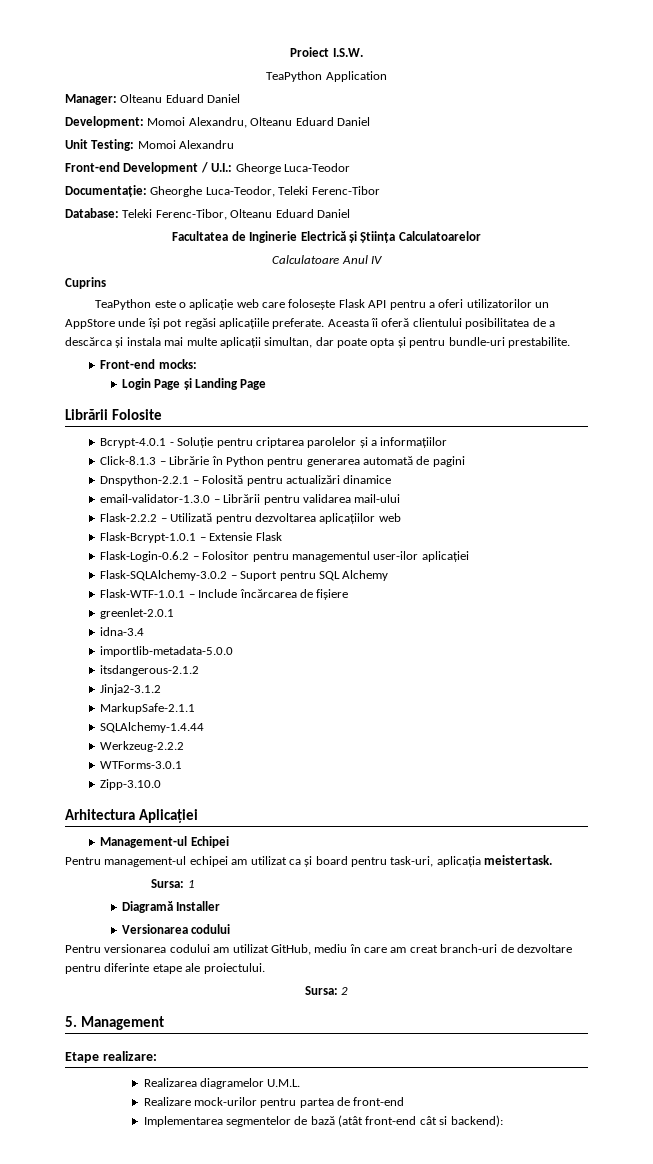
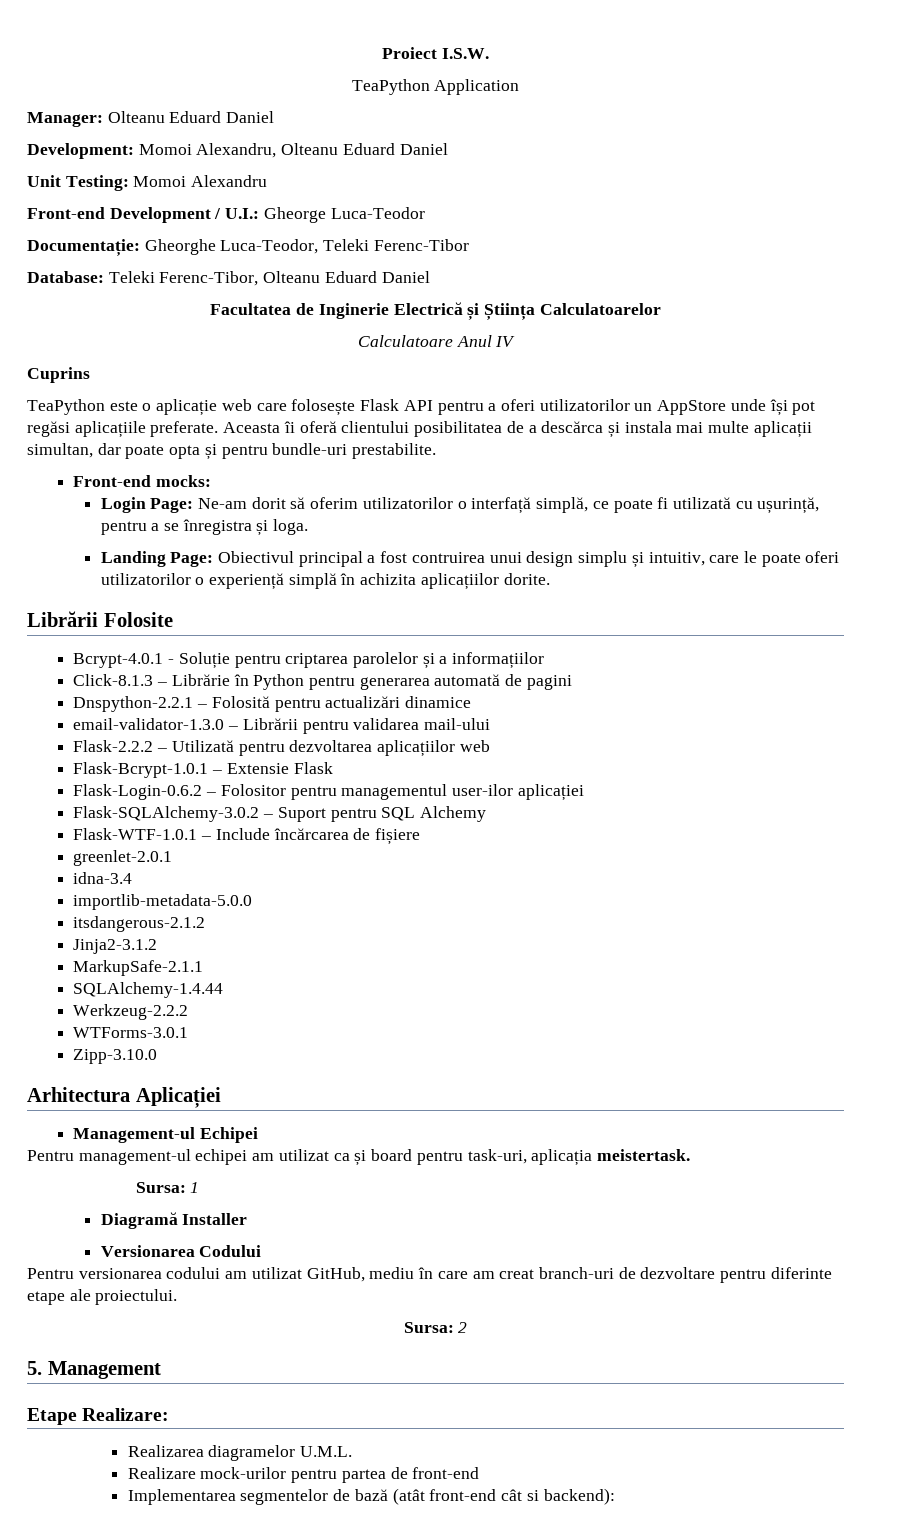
[154,378,267,390] Page și Landing Page -> [150,497,820,514] [100,519,309,536] [100,551,840,568] [100,573,550,590] Page: Ne-am dorit să oferim utilizatorilor o interfață simplă, ce poate fi utilizată cu ușurință, pentru a se înregistra și loga. // Landing Page: Obiectivul principal a fost contruirea unui design simplu și intuitiv, care le poate oferi utilizatorilor o experiență simplă în achizita aplicațiilor dorite.
[191,924,231,934] codului -> [199,1245,262,1257] Codului
[102,1051,157,1061] realizare: -> [82,1408,170,1421] Realizare:

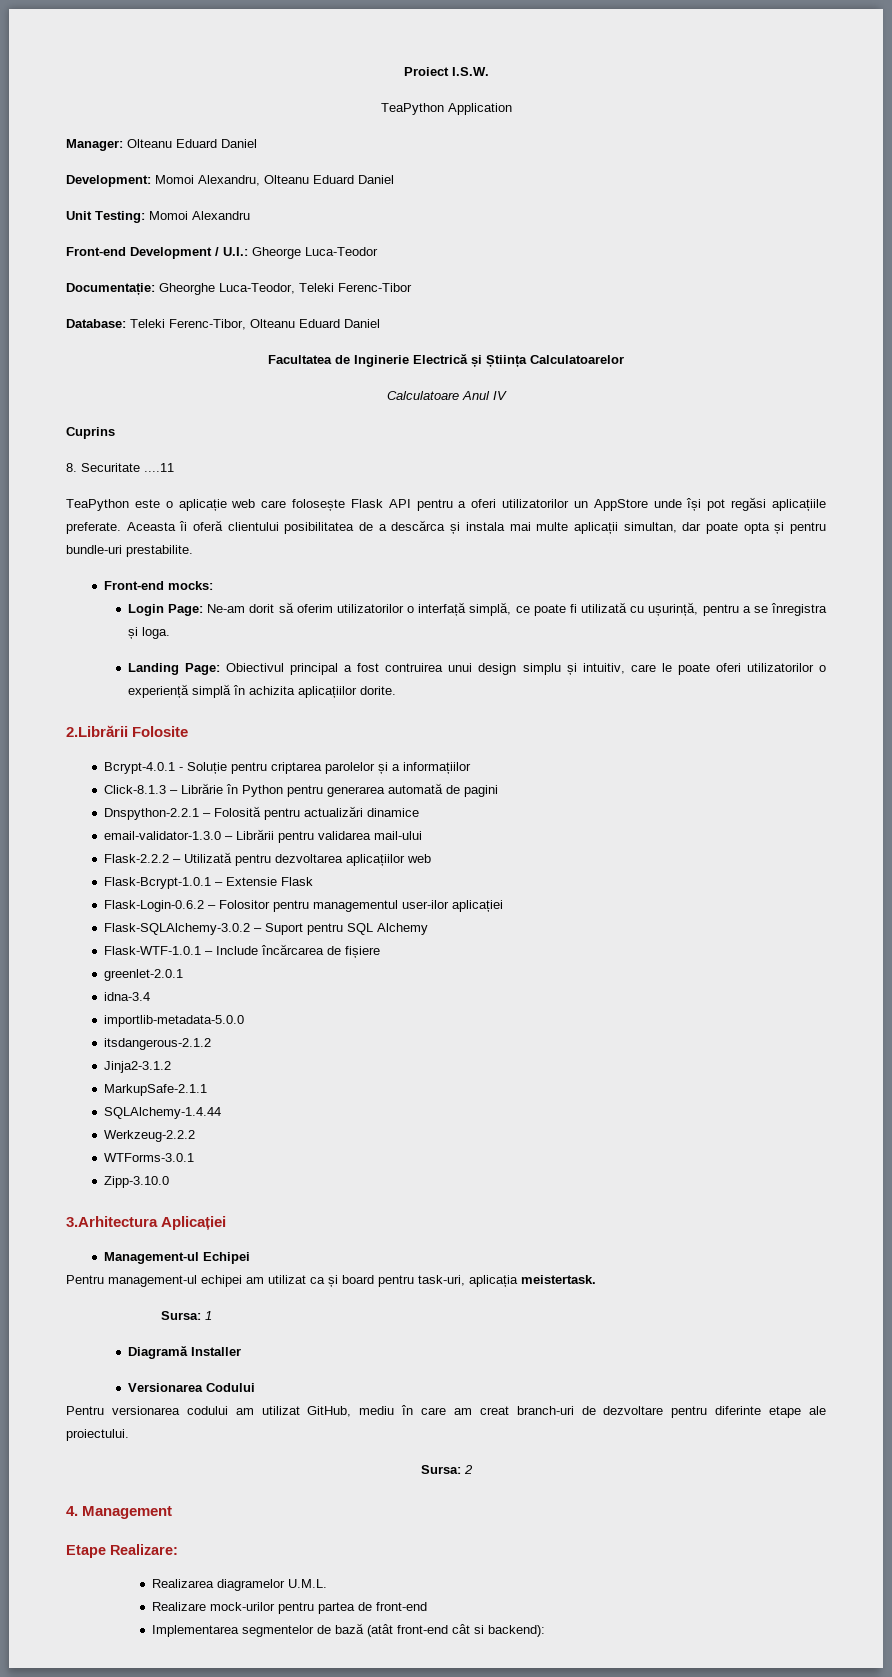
(90, 375) none -> [66,463,174,472] // 8. Securitate ....11
[27,611,98,627] Librării -> [66,725,128,737] 2.Librării
[27,1087,130,1102] Arhitectura -> [66,1216,158,1227] 3.Arhitectura
[27,1361,42,1375] 5. -> [66,1506,78,1516] 4.

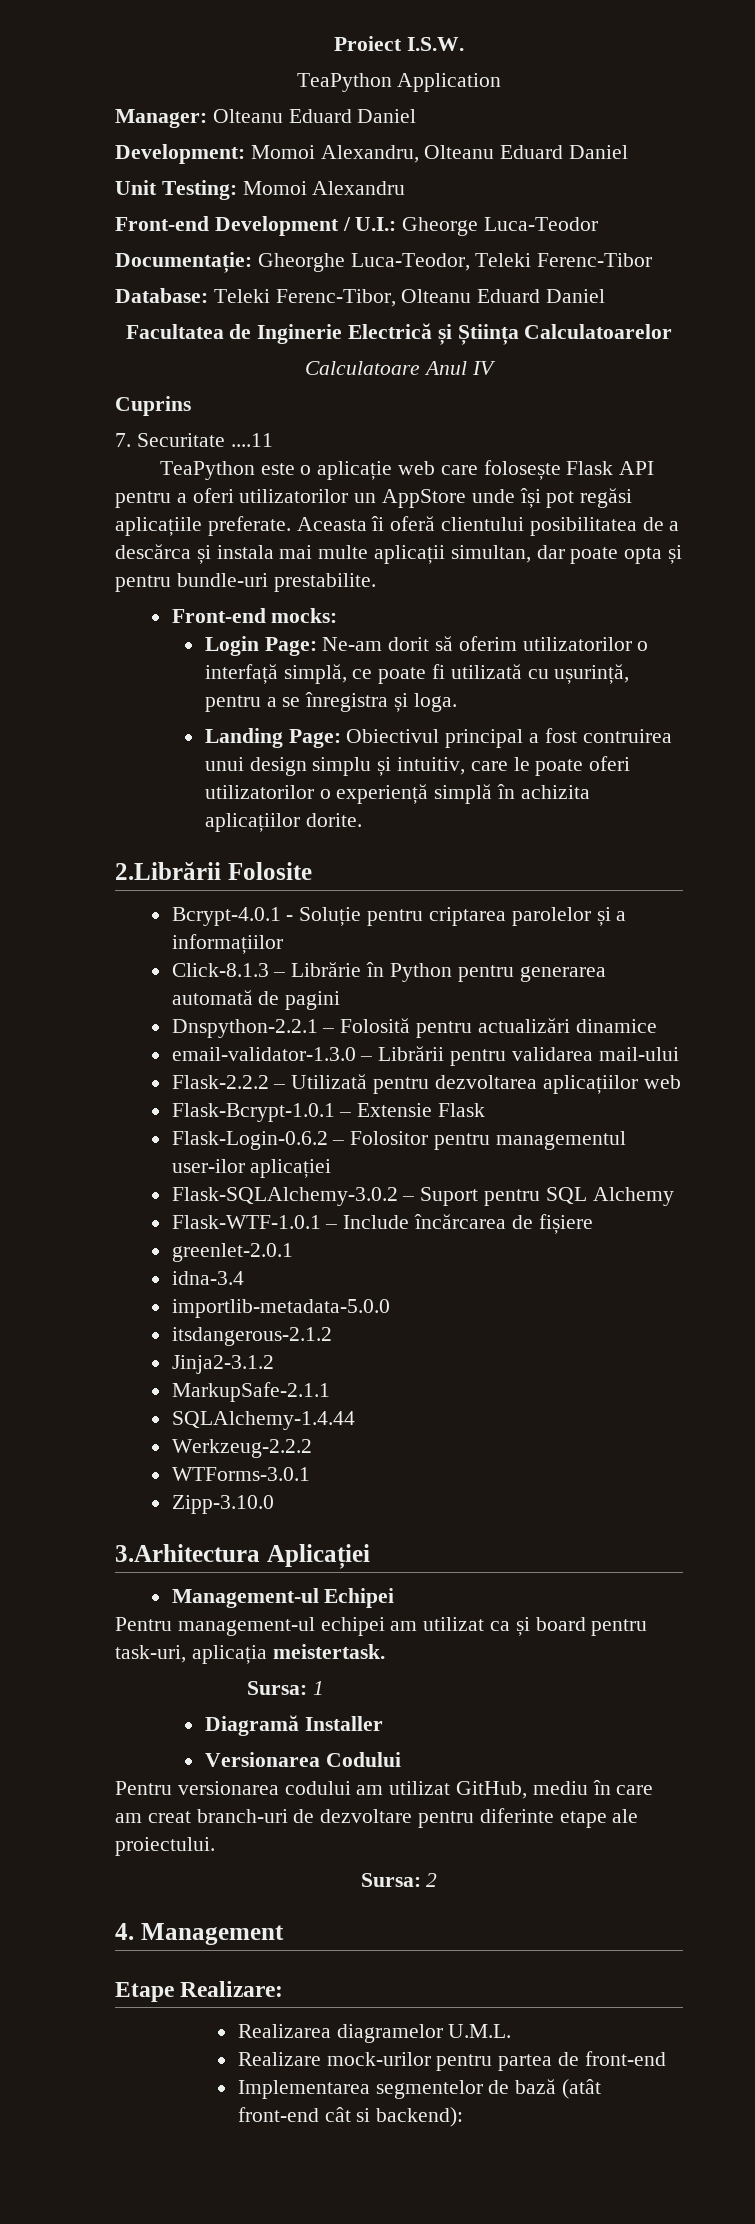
[66,463,77,472] 8. -> [115,433,131,447] 7.

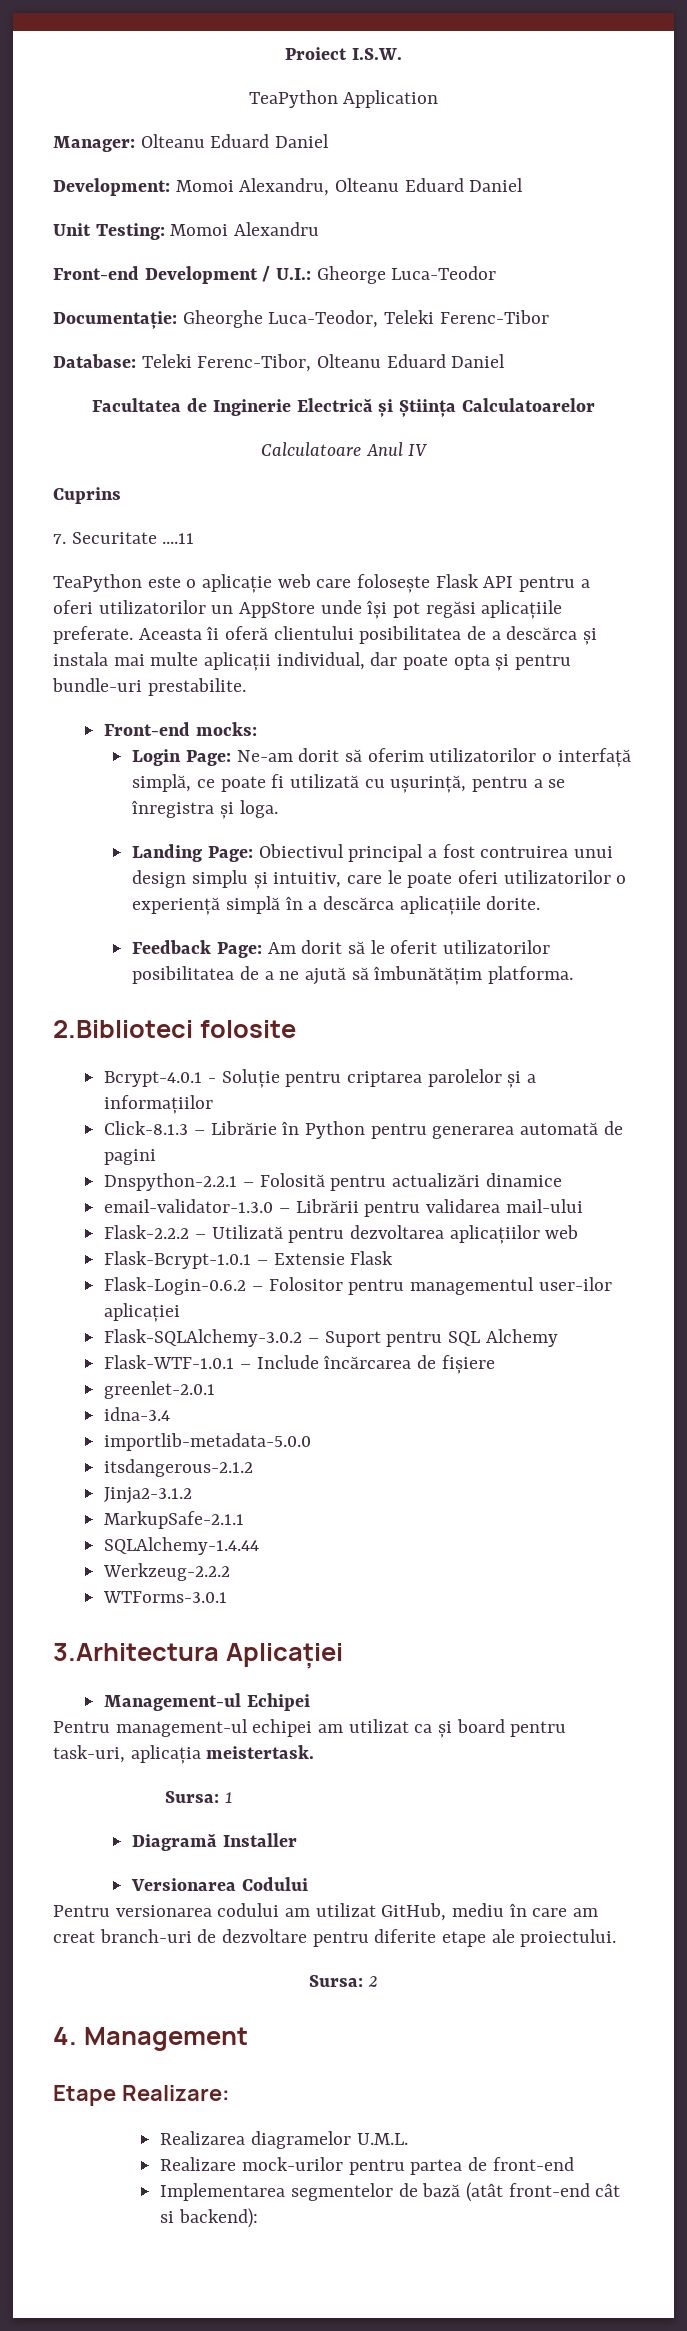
[450,545,531,563] simultan, -> [276,652,365,670] individual,
[520,785,590,799] [204,813,362,832] [115,862,312,880] achizita aplicațiilor dorite. // 2.Librării Folosite -> [308,896,541,915] [132,940,550,958] [132,966,573,985] [53,1020,296,1038] a descărca aplicațiile dorite. // Feedback Page: Am dorit să le oferit utilizatorilor posibilitatea de a ne ajută să îmbunătățim platforma. // 2.Biblioteci folosite
[171,1495,274,1514] // Zipp-3.10.0 -> (228, 1597) none
[479,1808,554,1823] diferinte -> [374,1929,437,1943] diferite

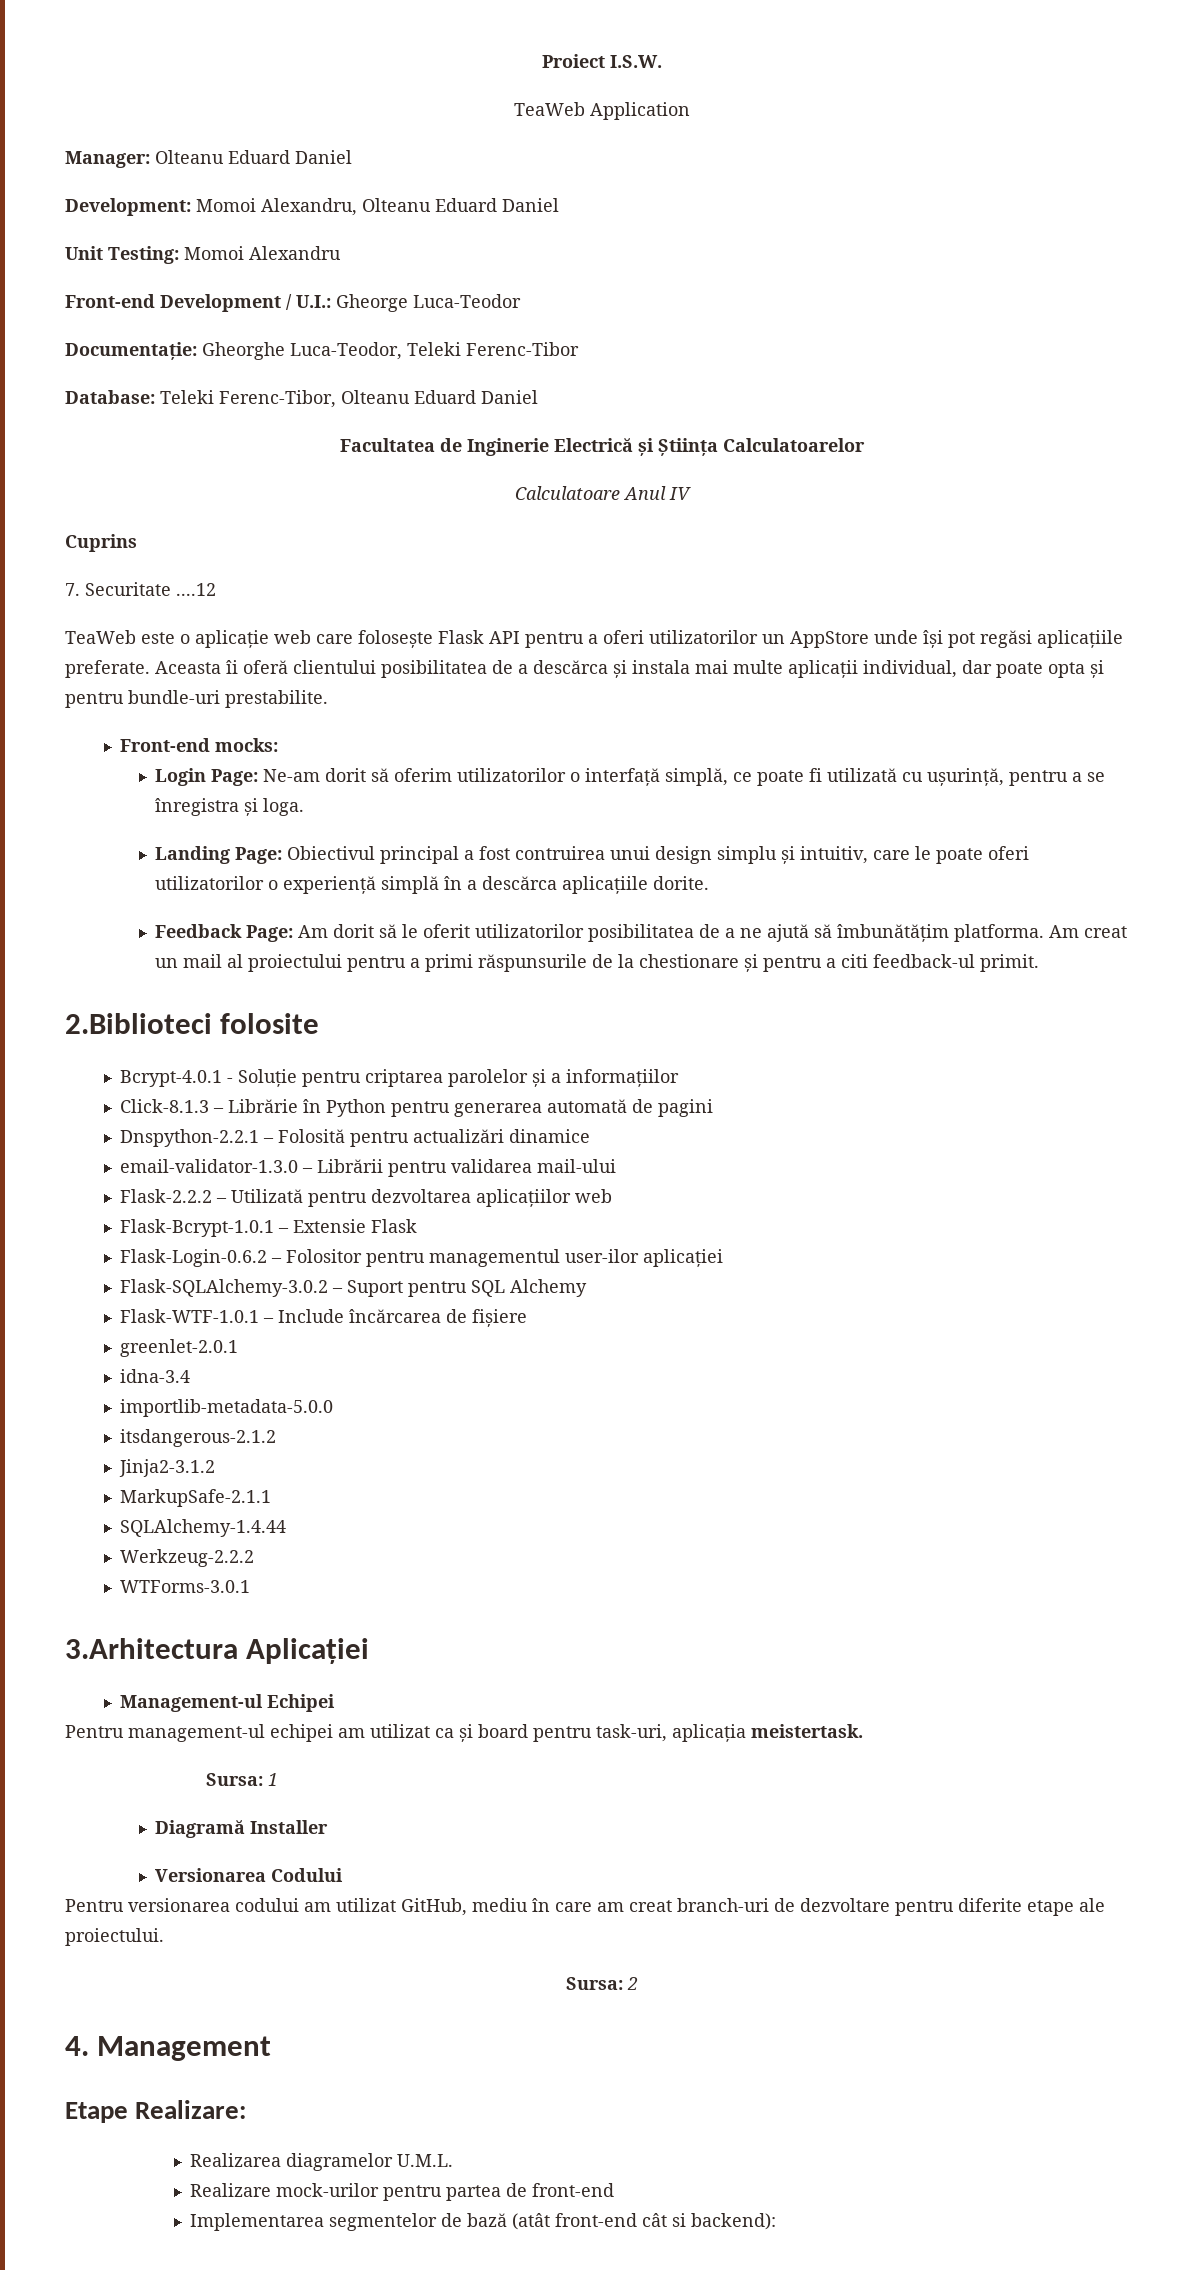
[248,90,338,108] TeaPython -> [514,102,585,116] TeaWeb
[162,533,195,544] [53,574,142,592] ....11 // TeaPython -> [176,583,216,596] [65,630,136,644] ....12 // TeaWeb
(573, 975) none -> [1049,925,1128,938] [155,954,1040,972] Am creat un mail al proiectului pentru a primi răspunsurile de la chestionare și pentru a citi feedback-ul primit.

